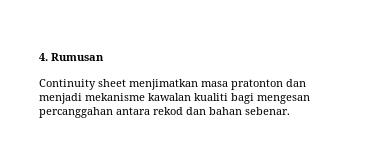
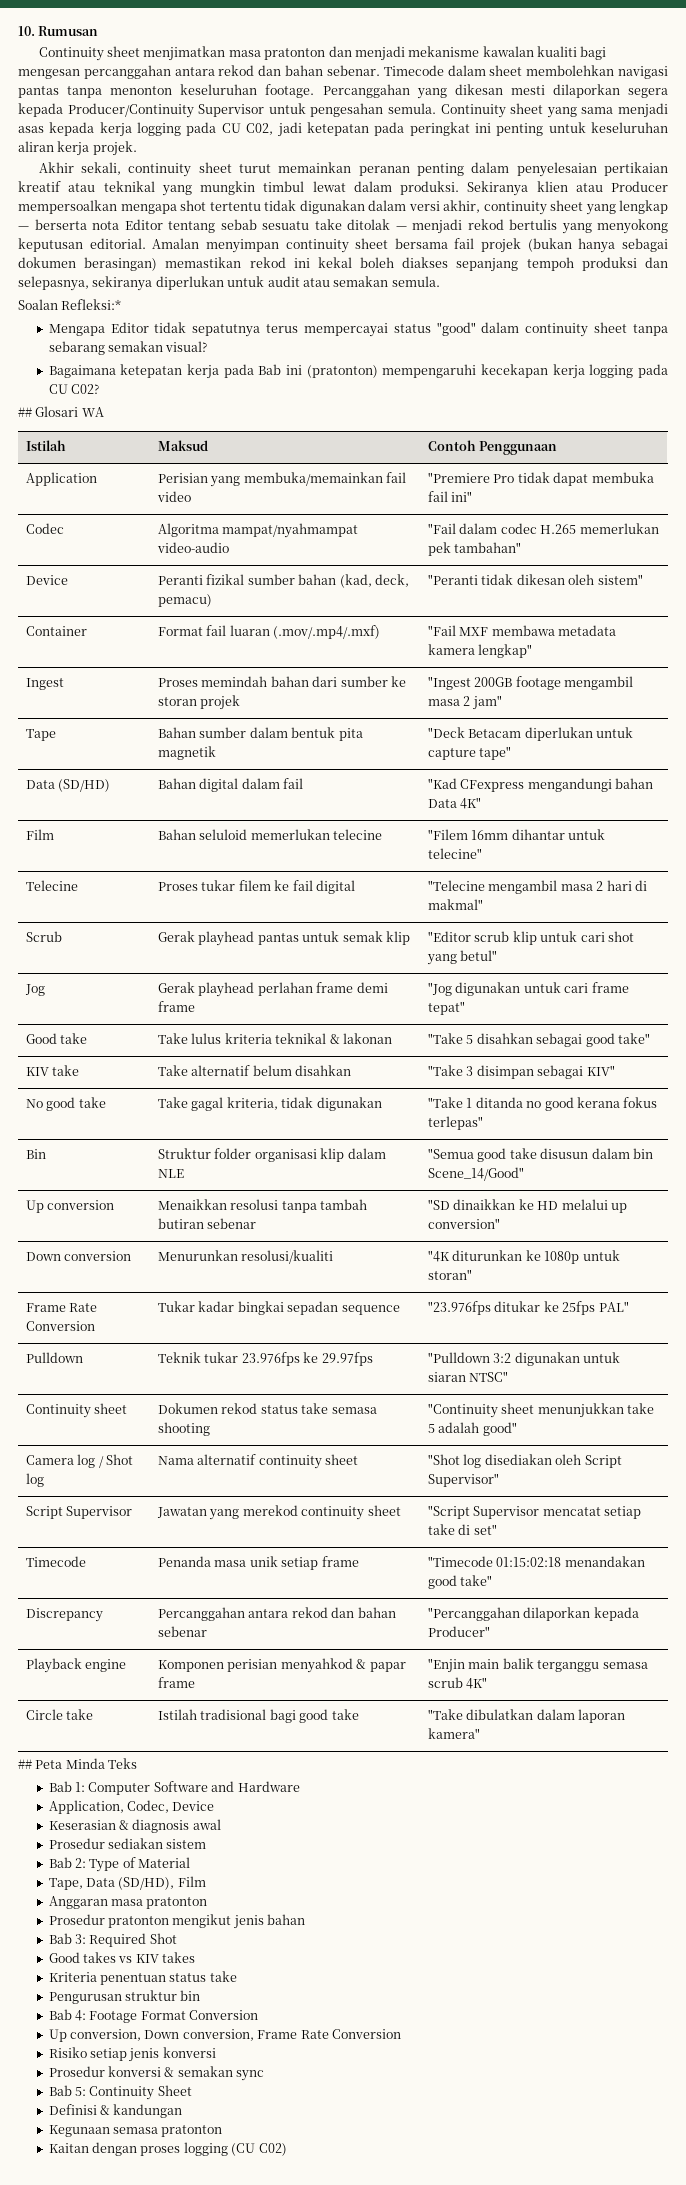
[39,53,48,61] 4. -> [18,26,35,36] 10.
(290, 111) none -> [383,65,668,79] [18,84,669,99] [18,103,669,118] [18,122,668,137] [18,141,137,156] [38,162,668,177] [18,181,668,196] [18,200,668,215] [18,219,668,234] [18,238,668,253] [18,257,668,272] [18,276,440,291] [18,299,122,310] [48,322,669,337] [48,341,208,355] [48,364,668,379] [48,384,100,394] [18,406,104,417] [26,440,67,451] [158,440,209,451] [428,440,558,455] [26,472,98,486] [158,472,407,487] [157,491,192,502] [428,472,654,486] [428,491,473,502] [26,523,65,534] [158,523,359,538] [157,542,230,553] [428,523,659,534] [428,542,522,556] [26,575,69,585] [158,574,409,588] [158,594,213,607] [428,574,643,585] [26,626,88,636] [158,625,381,639] [428,625,617,636] [428,644,533,658] [26,678,65,690] [158,676,406,687] [158,695,241,710] [428,676,634,690] [428,695,502,710] [26,729,57,741] [158,727,363,741] [158,746,217,760] [428,727,634,741] [428,746,512,760] [26,779,111,792] [158,778,304,792] [428,778,654,792] [428,797,482,809] [26,829,55,840] [158,829,383,840] [428,829,606,840] [428,848,483,859] [26,880,79,891] [158,880,355,894] [428,880,647,894] [428,899,484,910] [26,931,63,942] [158,931,410,946] [428,931,634,945] [427,950,498,965] [25,984,46,996] [158,982,388,997] [158,1001,196,1012] [428,982,629,996] [428,1001,466,1015] [26,1033,88,1044] [158,1033,392,1044] [428,1033,650,1047] [26,1065,80,1076] [158,1065,352,1076] [428,1065,615,1079] [26,1097,106,1111] [158,1097,382,1111] [428,1097,658,1111] [428,1116,484,1130] [26,1149,47,1159] [158,1148,386,1162] [158,1169,185,1178] [428,1148,653,1162] [428,1167,525,1181] [26,1200,115,1213] [158,1199,368,1213] [158,1218,257,1229] [428,1199,627,1213] [428,1218,501,1229] [26,1251,132,1261] [158,1250,334,1264] [428,1250,620,1264] [428,1269,473,1280] [26,1303,98,1312] [26,1321,96,1331] [158,1301,400,1315] [428,1301,629,1315] [26,1352,84,1363] [158,1352,373,1366] [428,1352,621,1366] [428,1371,509,1382] [26,1403,128,1418] [158,1403,377,1414] [158,1422,211,1436] [428,1403,655,1418] [428,1422,517,1436] [26,1454,134,1468] [26,1473,45,1487] [158,1454,359,1469] [428,1454,622,1468] [428,1473,500,1487] [26,1506,133,1519] [157,1505,401,1520] [428,1505,642,1519] [428,1524,497,1535] [26,1556,87,1567] [158,1556,359,1570] [428,1556,645,1567] [428,1575,493,1589] [26,1608,104,1622] [158,1607,396,1621] [158,1626,208,1637] [428,1607,639,1621] [428,1626,491,1637] [26,1658,127,1673] [158,1658,406,1673] [158,1677,196,1688] [428,1658,648,1673] [428,1677,488,1689] [26,1709,94,1720] [158,1709,359,1723] [428,1709,626,1723] [428,1728,481,1739] [18,1758,138,1769] [48,1781,300,1795] [48,1800,215,1814] [48,1819,221,1833] [48,1838,207,1849] [48,1857,191,1872] [48,1876,206,1890] [48,1896,208,1909] [48,1914,306,1929] [48,1933,177,1947] [48,1952,196,1963] [48,1971,237,1985] [48,1990,201,2004] [48,2009,259,2023] [48,2029,401,2042] [48,2047,216,2062] [48,2066,265,2081] [48,2085,192,2100] [48,2104,183,2118] [48,2125,223,2137] [48,2142,287,2156] Timecode dalam sheet membolehkan navigasi pantas tanpa menonton keseluruhan footage. Percanggahan yang dikesan mesti dilaporkan segera kepada Producer/Continuity Supervisor untuk pengesahan semula. Continuity sheet yang sama menjadi asas kepada kerja logging pada CU C02, jadi ketepatan pada peringkat ini penting untuk keseluruhan aliran kerja projek. // Akhir sekali, continuity sheet turut memainkan peranan penting dalam penyelesaian pertikaian kreatif atau teknikal yang mungkin timbul lewat dalam produksi. Sekiranya klien atau Producer mempersoalkan mengapa shot tertentu tidak digunakan dalam versi akhir, continuity sheet yang lengkap — berserta nota Editor tentang sebab sesuatu take ditolak — menjadi rekod bertulis yang menyokong keputusan editorial. Amalan menyimpan continuity sheet bersama fail projek (bukan hanya sebagai dokumen berasingan) memastikan rekod ini kekal boleh diakses sepanjang tempoh produksi dan selepasnya, sekiranya diperlukan untuk audit atau semakan semula. // Soalan Refleksi:* // Mengapa Editor tidak sepatutnya terus mempercayai status "good" dalam continuity sheet tanpa sebarang semakan visual? // Bagaimana ketepatan kerja pada Bab ini (pratonton) mempengaruhi kecekapan kerja logging pada CU C02? // ## Glosari WA // Istilah | Maksud | Contoh Penggunaan // Application | Perisian yang membuka/memainkan fail video | "Premiere Pro tidak dapat membuka fail ini" // Codec | Algoritma mampat/nyahmampat video-audio | "Fail dalam codec H.265 memerlukan pek tambahan" // Device | Peranti fizikal sumber bahan (kad, deck, pemacu) | "Peranti tidak dikesan oleh sistem" // Container | Format fail luaran (.mov/.mp4/.mxf) | "Fail MXF membawa metadata kamera lengkap" // Ingest | Proses memindah bahan dari sumber ke storan projek | "Ingest 200GB footage mengambil masa 2 jam" // Tape | Bahan sumber dalam bentuk pita magnetik | "Deck Betacam diperlukan untuk capture tape" // Data (SD/HD) | Bahan digital dalam fail | "Kad CFexpress mengandungi bahan Data 4K" // Film | Bahan seluloid memerlukan telecine | "Filem 16mm dihantar untuk telecine" // Telecine | Proses tukar filem ke fail digital | "Telecine mengambil masa 2 hari di makmal" // Scrub | Gerak playhead pantas untuk semak klip | "Editor scrub klip untuk cari shot yang betul" // Jog | Gerak playhead perlahan frame demi frame | "Jog digunakan untuk cari frame tepat" // Good take | Take lulus kriteria teknikal & lakonan | "Take 5 disahkan sebagai good take" // KIV take | Take alternatif belum disahkan | "Take 3 disimpan sebagai KIV" // No good take | Take gagal kriteria, tidak digunakan | "Take 1 ditanda no good kerana fokus terlepas" // Bin | Struktur folder organisasi klip dalam NLE | "Semua good take disusun dalam bin Scene_14/Good" // Up conversion | Menaikkan resolusi tanpa tambah butiran sebenar | "SD dinaikkan ke HD melalui up conversion" // Down conversion | Menurunkan resolusi/kualiti | "4K diturunkan ke 1080p untuk storan" // Frame Rate Conversion | Tukar kadar bingkai sepadan sequence | "23.976fps ditukar ke 25fps PAL" // Pulldown | Teknik tukar 23.976fps ke 29.97fps | "Pulldown 3:2 digunakan untuk siaran NTSC" // Continuity sheet | Dokumen rekod status take semasa shooting | "Continuity sheet menunjukkan take 5 adalah good" // Camera log / Shot log | Nama alternatif continuity sheet | "Shot log disediakan oleh Script Supervisor" // Script Supervisor | Jawatan yang merekod continuity sheet | "Script Supervisor mencatat setiap take di set" // Timecode | Penanda masa unik setiap frame | "Timecode 01:15:02:18 menandakan good take" // Discrepancy | Percanggahan antara rekod dan bahan sebenar | "Percanggahan dilaporkan kepada Producer" // Playback engine | Komponen perisian menyahkod & papar frame | "Enjin main balik terganggu semasa scrub 4K" // Circle take | Istilah tradisional bagi good take | "Take dibulatkan dalam laporan kamera" // ## Peta Minda Teks // Bab 1: Computer Software and Hardware // Application, Codec, Device // Keserasian & diagnosis awal // Prosedur sediakan sistem // Bab 2: Type of Material // Tape, Data (SD/HD), Film // Anggaran masa pratonton // Prosedur pratonton mengikut jenis bahan // Bab 3: Required Shot // Good takes vs KIV takes // Kriteria penentuan status take // Pengurusan struktur bin // Bab 4: Footage Format Conversion // Up conversion, Down conversion, Frame Rate Conversion // Risiko setiap jenis konversi // Prosedur konversi & semakan sync // Bab 5: Continuity Sheet // Definisi & kandungan // Kegunaan semasa pratonton // Kaitan dengan proses logging (CU C02)

